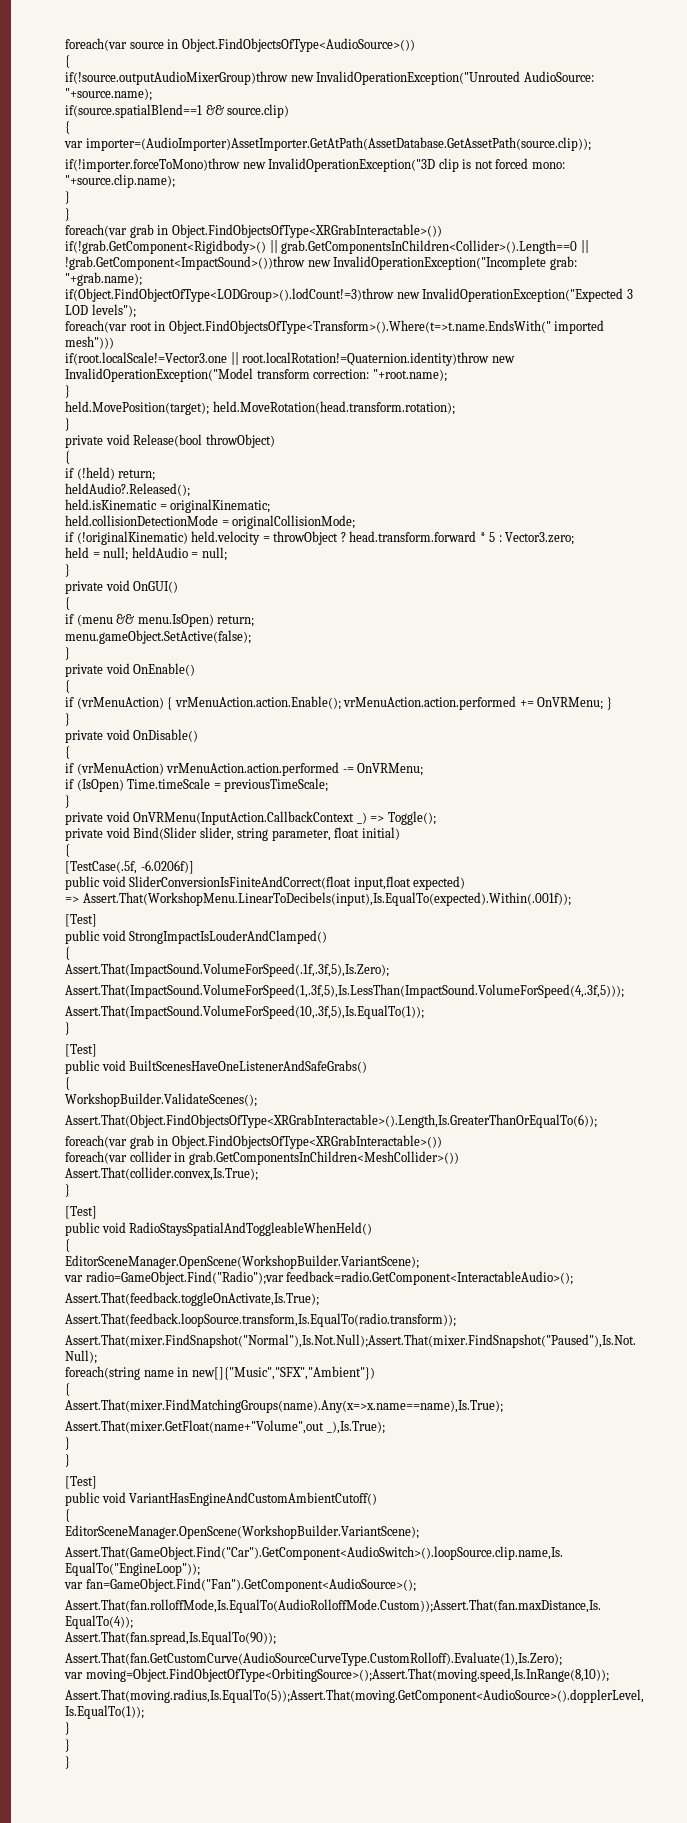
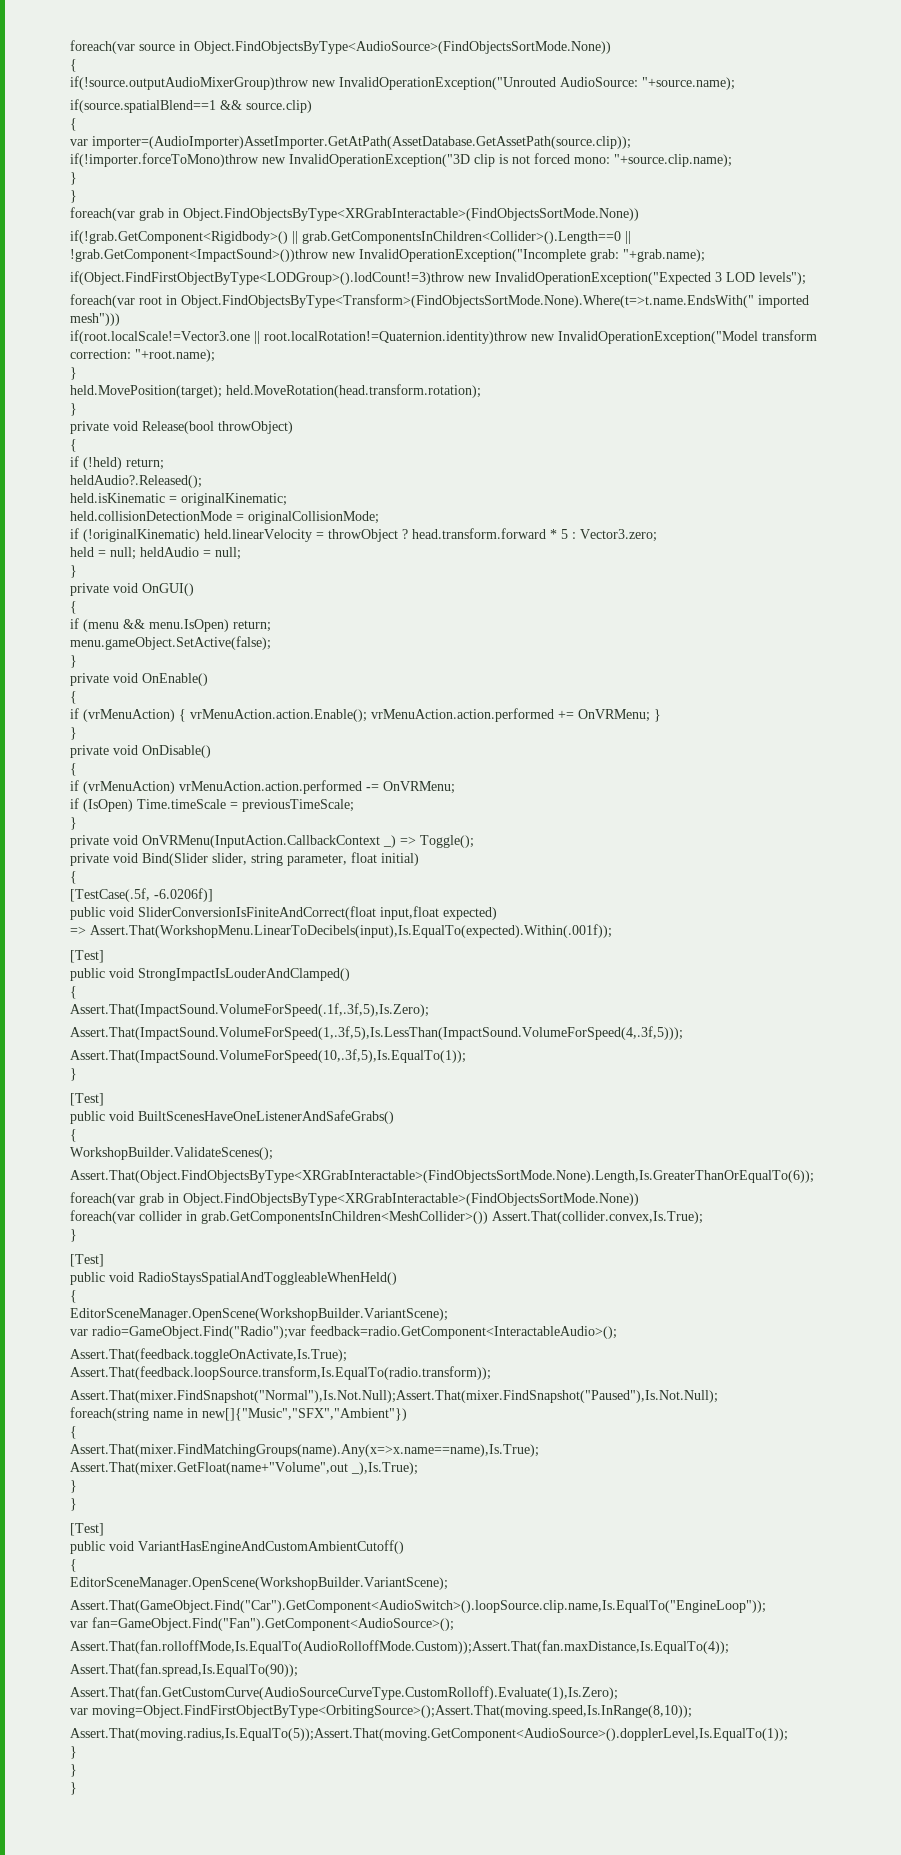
[181,38,415,52] Object.FindObjectsOfType<AudioSource>()) -> [194,41,611,54] Object.FindObjectsByType<AudioSource>(FindObjectsSortMode.None))
[171,224,442,238] Object.FindObjectsOfType<XRGrabInteractable>()) -> [183,208,639,221] Object.FindObjectsByType<XRGrabInteractable>(FindObjectsSortMode.None))
[65,288,394,302] if(Object.FindObjectOfType<LODGroup>().lodCount!=3)throw -> [70,271,465,285] if(Object.FindFirstObjectByType<LODGroup>().lodCount!=3)throw
[168,320,551,334] Object.FindObjectsOfType<Transform>().Where(t=>t.name.EndsWith(" -> [181,294,754,308] Object.FindObjectsByType<Transform>(FindObjectsSortMode.None).Where(t=>t.name.EndsWith("
[191,531,261,545] held.velocity -> [204,529,312,542] held.linearVelocity
[65,1114,597,1128] [65,1135,442,1149] Assert.That(Object.FindObjectsOfType<XRGrabInteractable>().Length,Is.GreaterThanOrEqualTo(6)); // foreach(var grab in Object.FindObjectsOfType<XRGrabInteractable>()) -> [70,1170,814,1183] [70,1192,639,1206] Assert.That(Object.FindObjectsByType<XRGrabInteractable>(FindObjectsSortMode.None).Length,Is.GreaterThanOrEqualTo(6)); // foreach(var grab in Object.FindObjectsByType<XRGrabInteractable>(FindObjectsSortMode.None))
[85,1668,609,1682] moving=Object.FindObjectOfType<OrbitingSource>();Assert.That(moving.speed,Is.InRange(8,10)); -> [92,1705,692,1718] moving=Object.FindFirstObjectByType<OrbitingSource>();Assert.That(moving.speed,Is.InRange(8,10));

